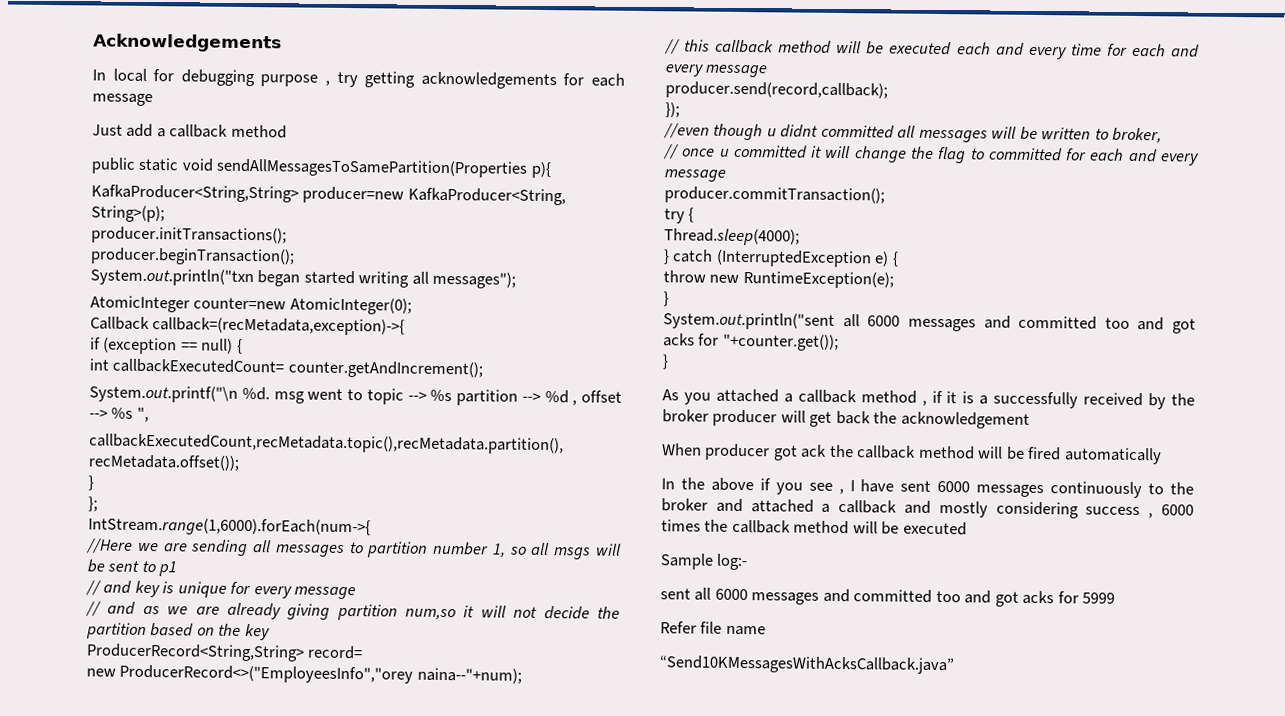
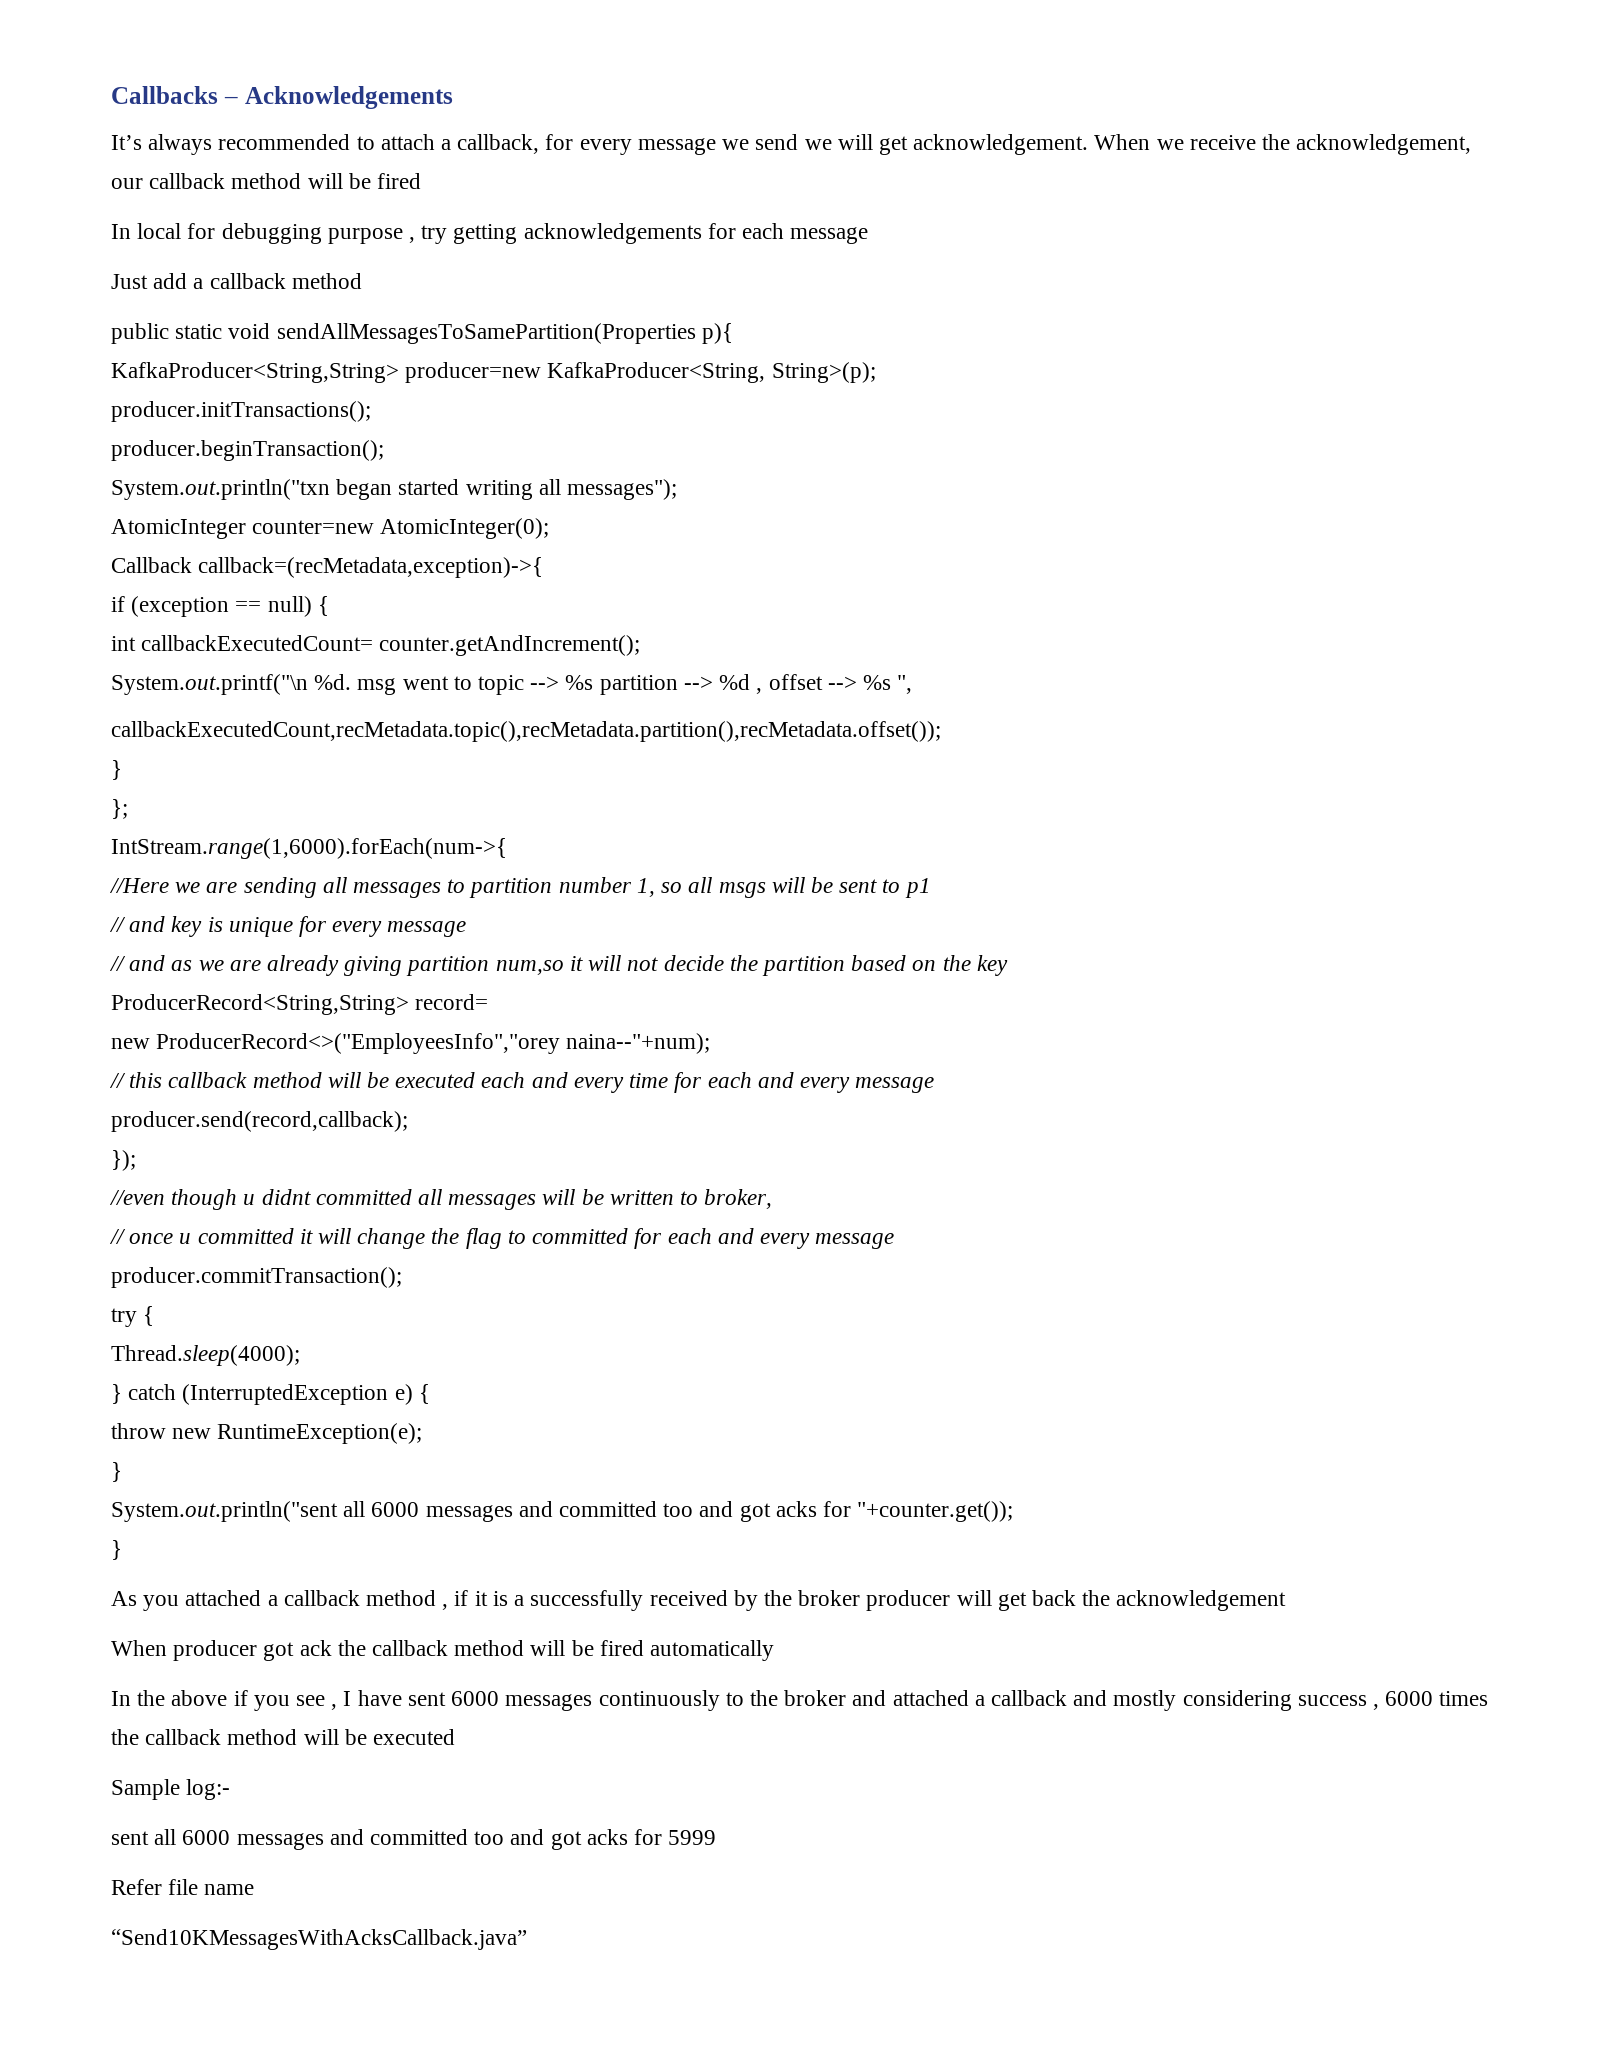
(93, 43) none -> [111,86,238,104] Callbacks –
(282, 43) none -> [111,134,1472,155] [111,173,422,189] // It’s always recommended to attach a callback, for every message we send we will get acknowledgement. When we receive the acknowledgement, our callback method will be fired

